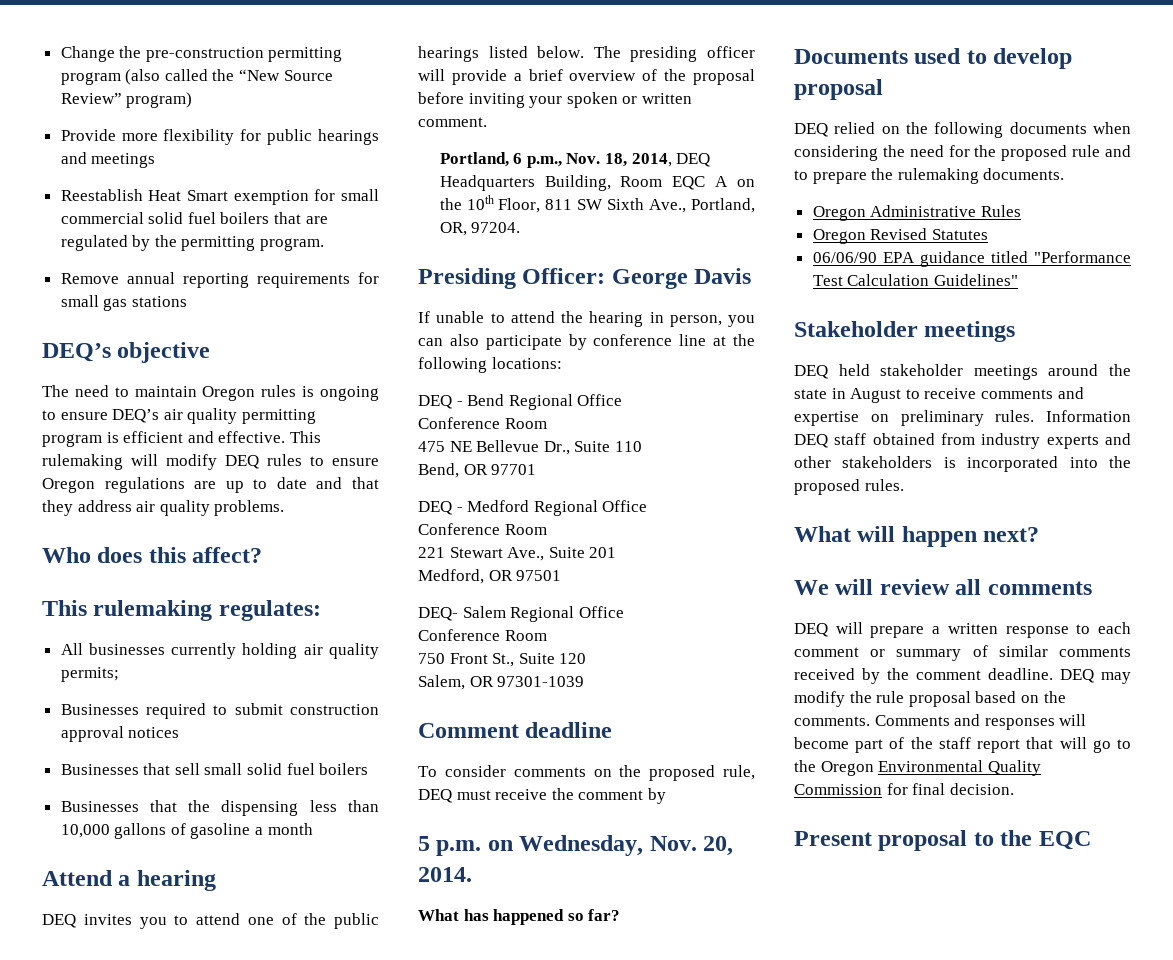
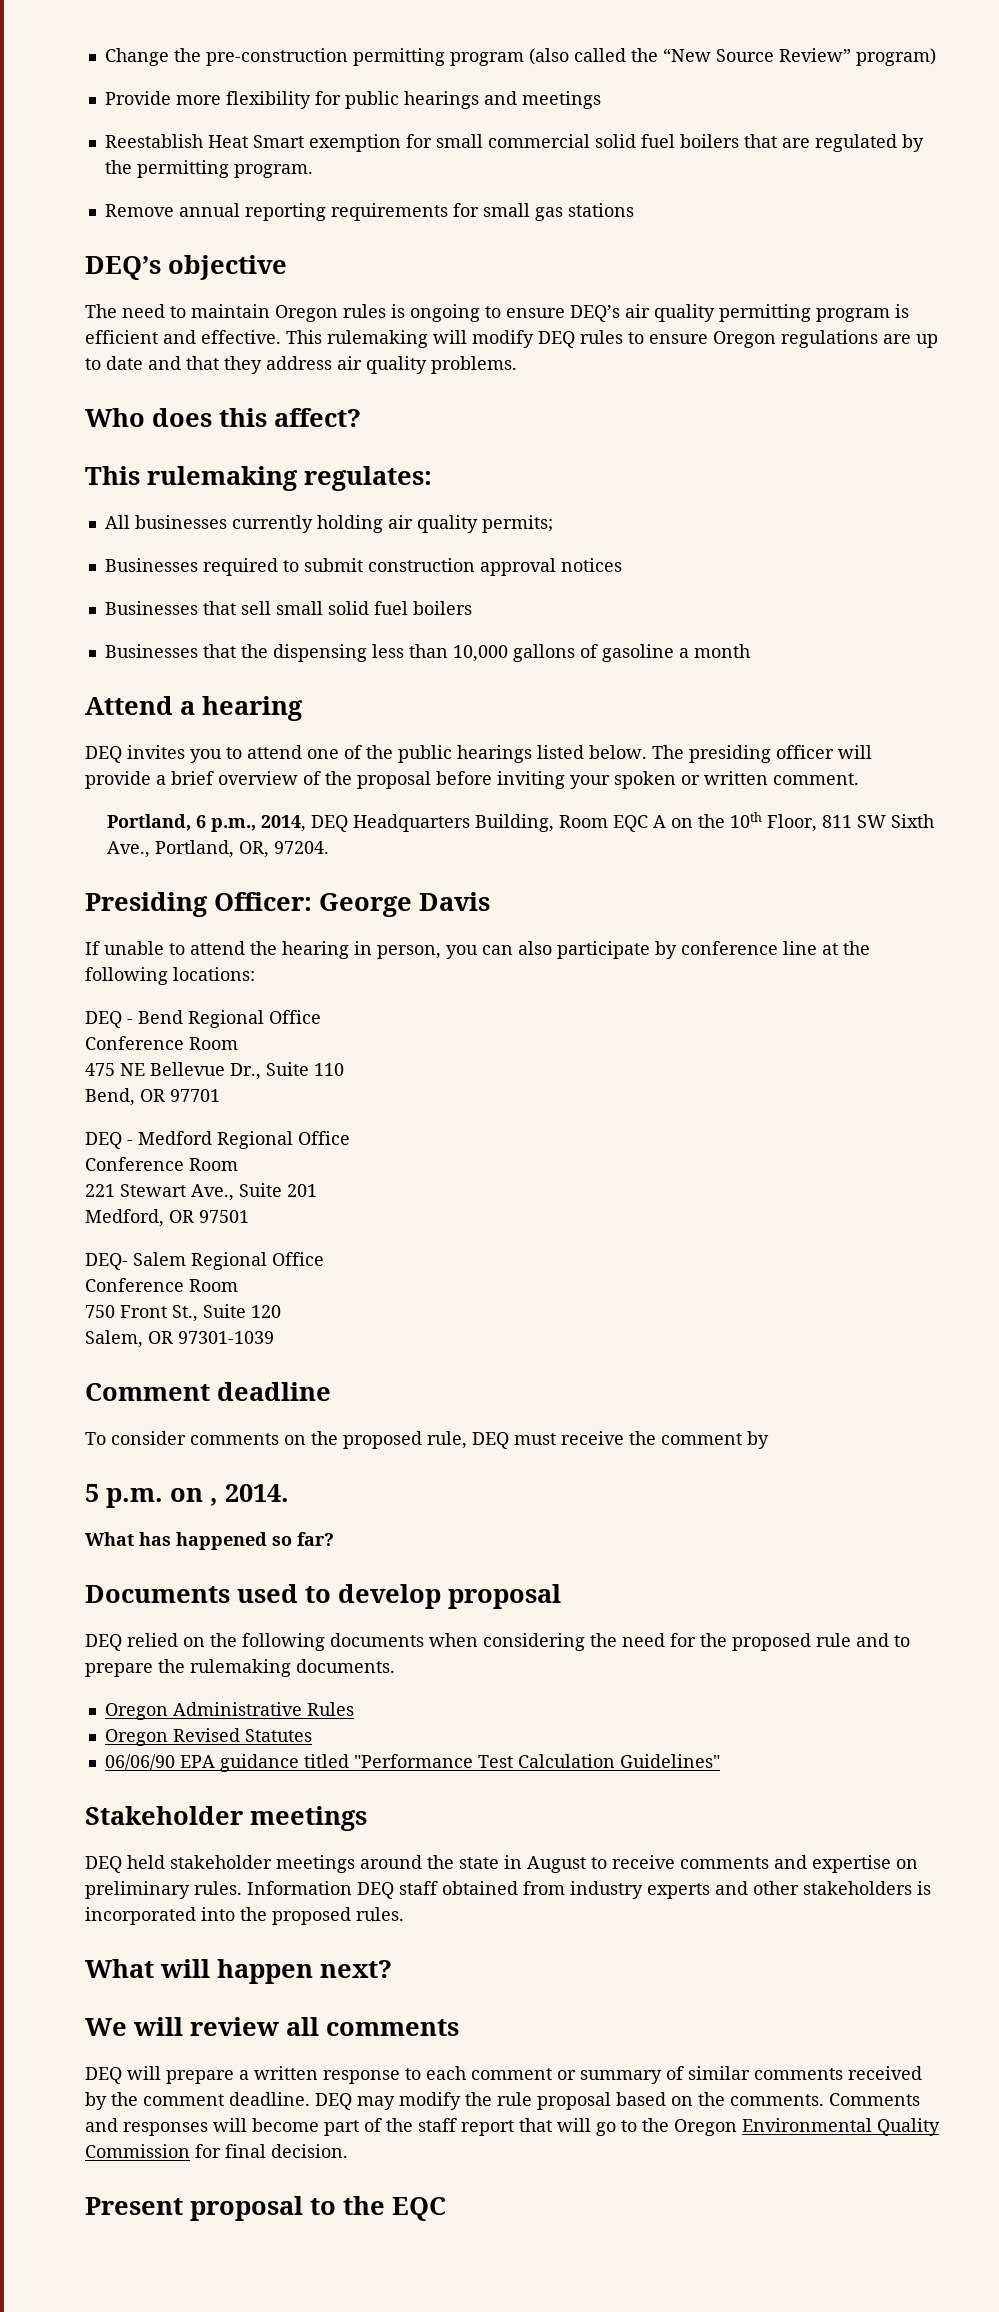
[566,153,628,167] Nov. 18, -> (257, 825) none
[519,835,734,856] Wednesday, Nov. 20, -> [210,1498,218,1506] ,

